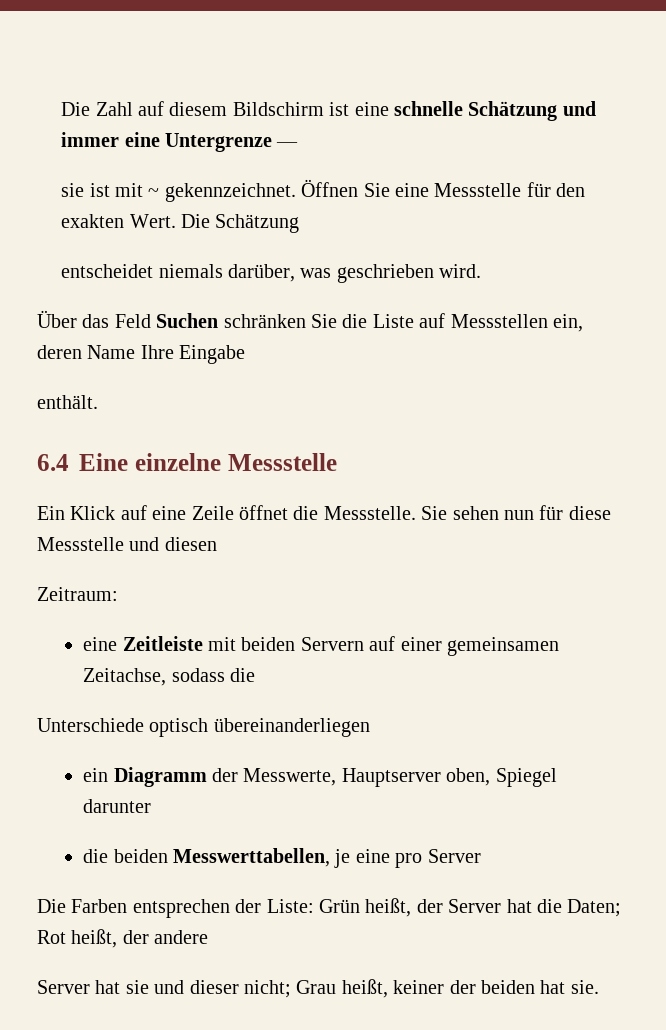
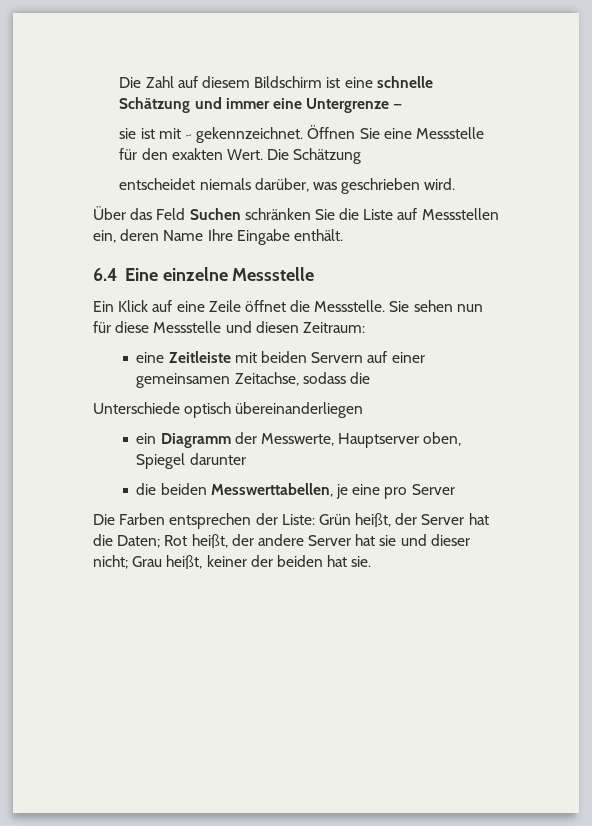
(246, 354) // -> (290, 237) none
(217, 544) // -> (299, 327) none
(209, 937) // -> (304, 540) none

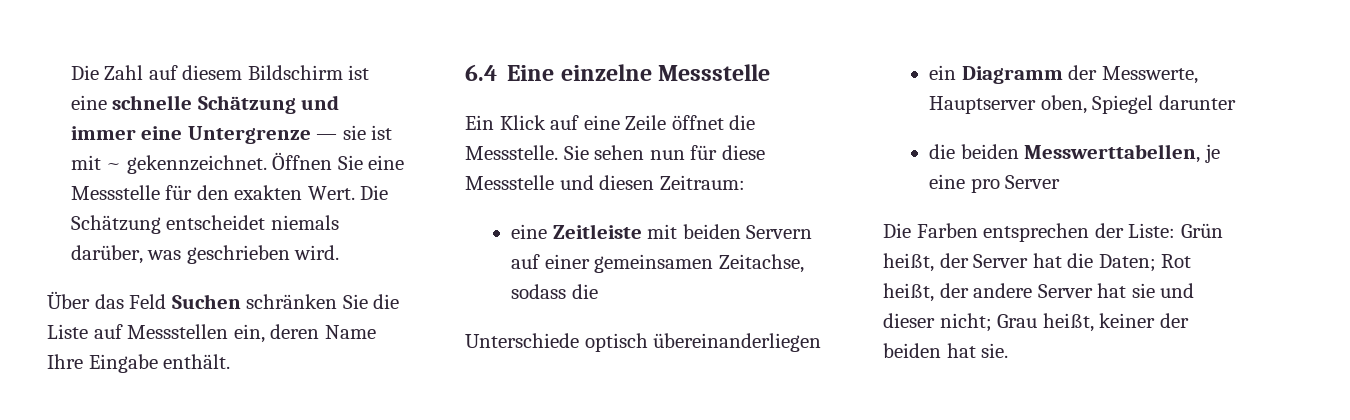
(403, 106) // -> (338, 137) none
(362, 156) // -> (161, 224) none

